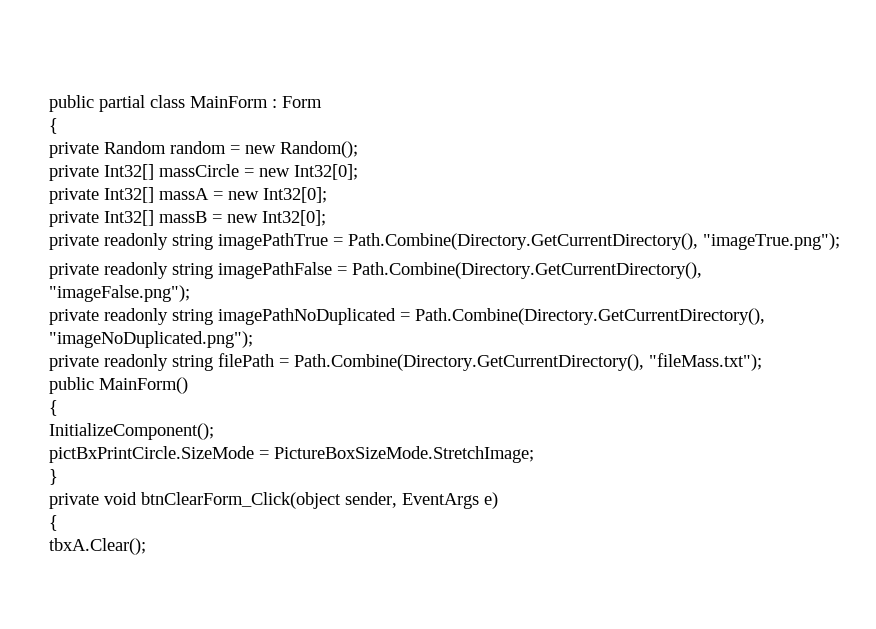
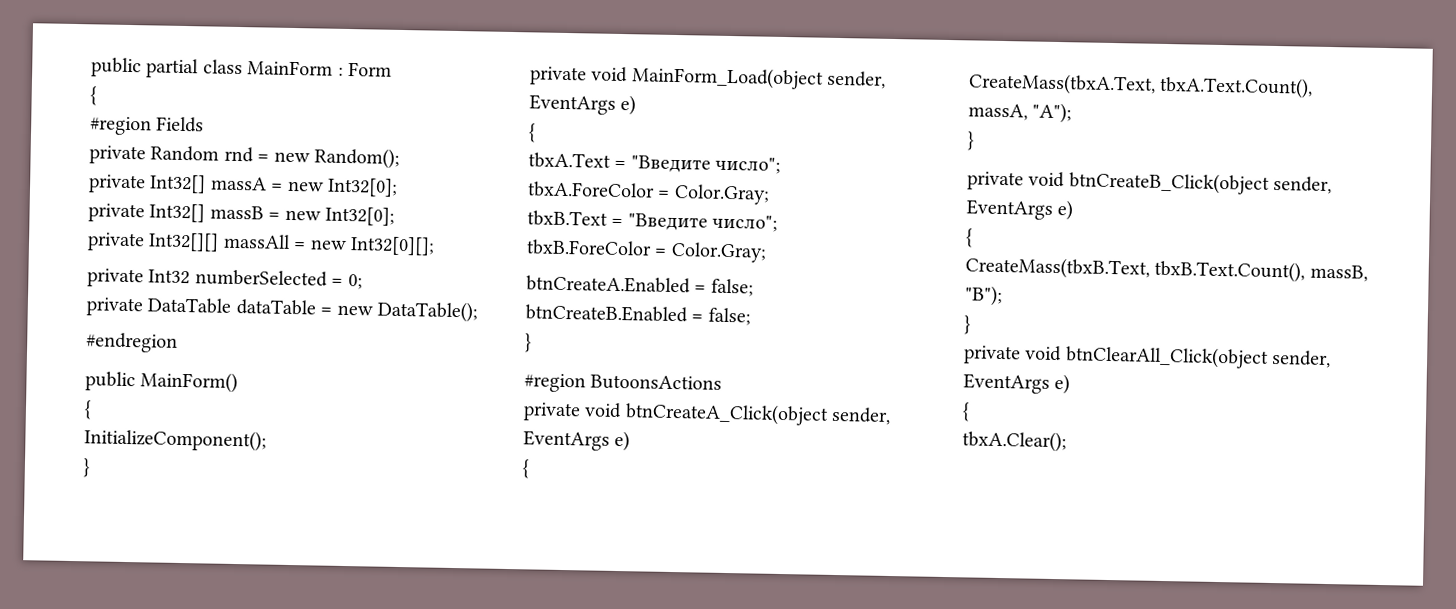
(58, 126) none -> [90,116,205,136] // #region Fields
[170,141,226,154] random -> [223,146,254,163] rnd
[49,164,358,181] // private Int32[] massCircle = new Int32[0]; -> (400, 158) none
[104,233,840,250] [49,262,702,279] [49,285,190,302] [49,308,765,325] [49,331,253,348] [49,353,762,371] [49,377,188,394] [49,400,58,416] [49,423,214,440] [49,446,534,463] [49,469,58,485] [49,492,341,509] readonly string imagePathTrue = Path.Combine(Directory.GetCurrentDirectory(), "imageTrue.png"); // private readonly string imagePathFalse = Path.Combine(Directory.GetCurrentDirectory(), "imageFalse.png"); // private readonly string imagePathNoDuplicated = Path.Combine(Directory.GetCurrentDirectory(), "imageNoDuplicated.png"); // private readonly string filePath = Path.Combine(Directory.GetCurrentDirectory(), "fileMass.txt"); // public MainForm() // { // InitializeComponent(); // pictBxPrintCircle.SizeMode = PictureBoxSizeMode.StretchImage; // } // private void btnClearForm_Click(object -> [148,232,435,256] [87,268,363,290] [86,297,478,323] [86,332,178,353] [85,371,239,394] [84,400,92,420] [84,428,267,452] [83,458,91,478] [530,66,887,90] [529,94,637,116] [528,123,536,143] [528,152,782,174] [527,181,770,205] [527,210,779,232] [526,239,767,263] [526,275,754,297] [525,304,751,326] [525,333,532,353] [524,373,723,393] [523,402,892,426] [523,430,631,452] [522,459,530,479] [968,72,1314,99] [968,102,1073,124] [967,131,975,151] [967,171,1333,195] [966,199,1074,221] [966,228,973,248] [965,256,1368,283] [965,285,1003,307] [964,315,971,335] [963,345,1269,369] Int32[][] massAll = new Int32[0][]; // private Int32 numberSelected = 0; // private DataTable dataTable = new DataTable(); // #endregion // public MainForm() // { // InitializeComponent(); // } // private void MainForm_Load(object sender, EventArgs e) // { // tbxA.Text = "Введите число"; // tbxA.ForeColor = Color.Gray; // tbxB.Text = "Введите число"; // tbxB.ForeColor = Color.Gray; // btnCreateA.Enabled = false; // btnCreateB.Enabled = false; // } // #region ButoonsActions // private void btnCreateA_Click(object sender, EventArgs e) // { // CreateMass(tbxA.Text, tbxA.Text.Count(), massA, "A"); // } // private void btnCreateB_Click(object sender, EventArgs e) // { // CreateMass(tbxB.Text, tbxB.Text.Count(), massB, "B"); // } // private void btnClearAll_Click(object

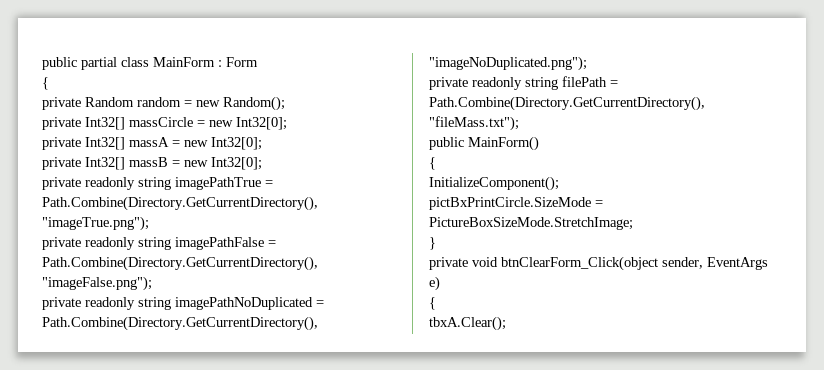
[90,116,205,136] // #region Fields -> (49, 83) none
[223,146,254,163] rnd -> [137,97,181,107] random
(400, 158) none -> [42,117,287,130] // private Int32[] massCircle = new Int32[0];
[148,232,435,256] [87,268,363,290] [86,297,478,323] [86,332,178,353] [85,371,239,394] [84,400,92,420] [84,428,267,452] [83,458,91,478] [530,66,887,90] [529,94,637,116] [528,123,536,143] [528,152,782,174] [527,181,770,205] [527,210,779,232] [526,239,767,263] [526,275,754,297] [525,304,751,326] [525,333,532,353] [524,373,723,393] [523,402,892,426] [523,430,631,452] [522,459,530,479] [968,72,1314,99] [968,102,1073,124] [967,131,975,151] [967,171,1333,195] [966,199,1074,221] [966,228,973,248] [965,256,1368,283] [965,285,1003,307] [964,315,971,335] [963,345,1269,369] Int32[][] massAll = new Int32[0][]; // private Int32 numberSelected = 0; // private DataTable dataTable = new DataTable(); // #endregion // public MainForm() // { // InitializeComponent(); // } // private void MainForm_Load(object sender, EventArgs e) // { // tbxA.Text = "Введите число"; // tbxA.ForeColor = Color.Gray; // tbxB.Text = "Введите число"; // tbxB.ForeColor = Color.Gray; // btnCreateA.Enabled = false; // btnCreateB.Enabled = false; // } // #region ButoonsActions // private void btnCreateA_Click(object sender, EventArgs e) // { // CreateMass(tbxA.Text, tbxA.Text.Count(), massA, "A"); // } // private void btnCreateB_Click(object sender, EventArgs e) // { // CreateMass(tbxB.Text, tbxB.Text.Count(), massB, "B"); // } // private void btnClearAll_Click(object -> [85,177,273,190] [42,196,318,211] [42,216,149,231] [42,237,276,250] [42,256,318,271] [42,276,152,291] [42,297,324,310] [42,316,318,331] [429,56,587,71] [429,76,618,90] [429,96,705,111] [429,116,519,131] [429,136,539,151] [429,157,436,170] [429,176,559,191] [429,197,603,210] [429,217,633,230] [429,237,436,250] [429,256,658,271] readonly string imagePathTrue = Path.Combine(Directory.GetCurrentDirectory(), "imageTrue.png"); // private readonly string imagePathFalse = Path.Combine(Directory.GetCurrentDirectory(), "imageFalse.png"); // private readonly string imagePathNoDuplicated = Path.Combine(Directory.GetCurrentDirectory(), "imageNoDuplicated.png"); // private readonly string filePath = Path.Combine(Directory.GetCurrentDirectory(), "fileMass.txt"); // public MainForm() // { // InitializeComponent(); // pictBxPrintCircle.SizeMode = PictureBoxSizeMode.StretchImage; // } // private void btnClearForm_Click(object

